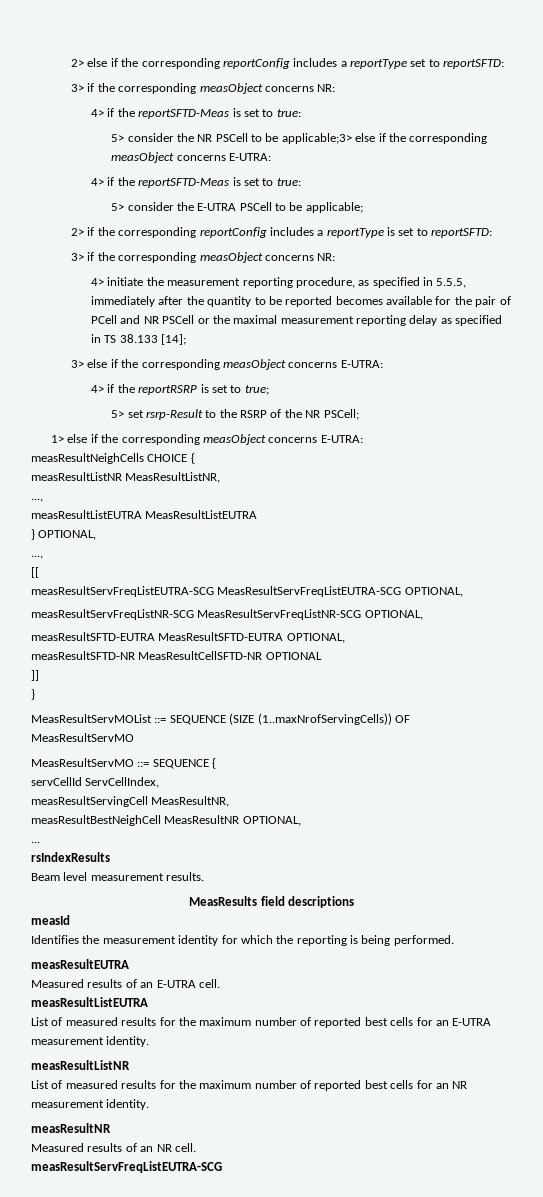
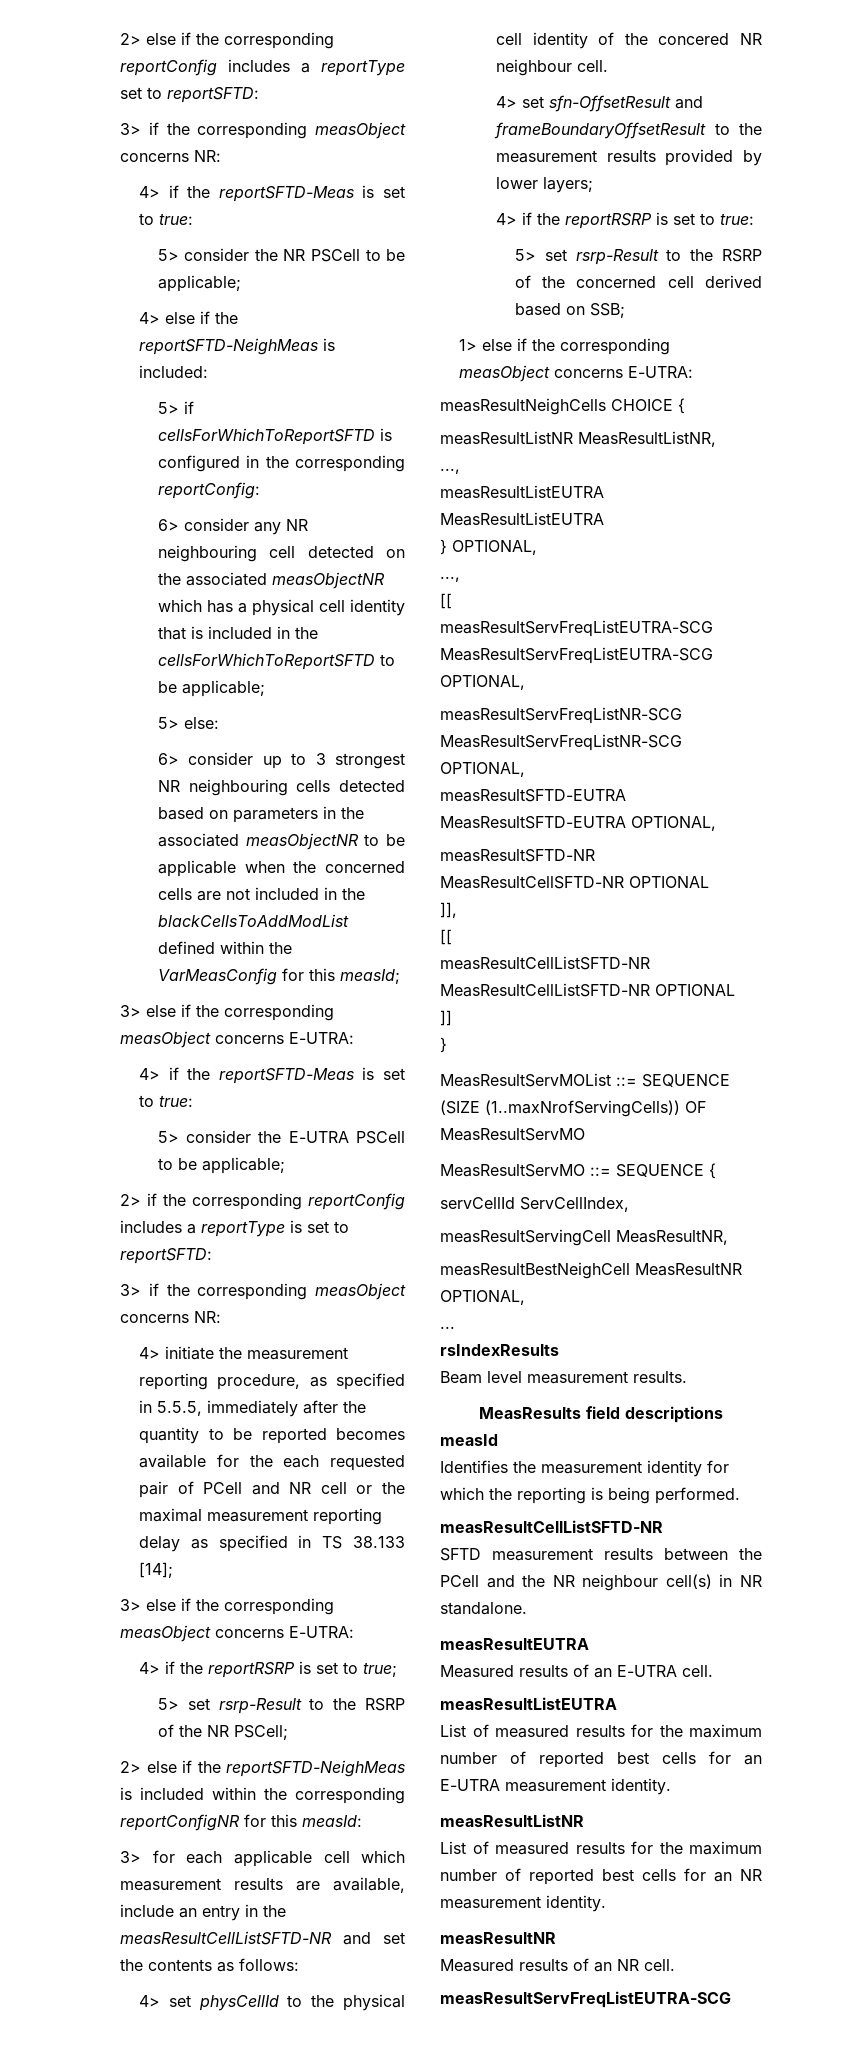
[281,133,352,144] applicable;3> -> [157,275,241,292] [139,311,239,324] [139,338,336,355] [139,365,209,378] [157,401,194,414] [157,428,392,445] [157,455,405,472] [157,482,260,499] [157,518,308,535] [157,545,405,562] [157,572,385,589] [157,599,405,616] [157,626,318,640] [157,653,395,670] [157,680,265,697] [157,717,219,729] [157,752,405,769] [157,779,405,796] [157,806,364,823] [157,833,405,850] [157,860,405,877] [157,887,365,901] [157,914,349,927] [157,941,292,954] [157,968,400,985] [120,1005,142,1017] applicable; // 4> else if the reportSFTD-NeighMeas is included: // 5> if cellsForWhichToReportSFTD is configured in the corresponding reportConfig: // 6> consider any NR neighbouring cell detected on the associated measObjectNR which has a physical cell identity that is included in the cellsForWhichToReportSFTD to be applicable; // 5> else: // 6> consider up to 3 strongest NR neighbouring cells detected based on parameters in the associated measObjectNR to be applicable when the concerned cells are not included in the blackCellsToAddModList defined within the VarMeasConfig for this measId; // 3>
(472, 300) none -> [283,1455,405,1471] each requested
[162,315,195,324] PSCell -> [320,1482,347,1494] cell
(359, 414) none -> [120,1760,405,1777] [120,1787,405,1804] [120,1814,363,1831] [120,1850,405,1867] [120,1877,405,1893] [120,1904,287,1921] [120,1931,405,1945] [120,1958,300,1972] [139,1994,405,2011] [496,32,762,49] [496,59,609,76] [496,95,704,112] [494,122,762,139] [496,149,762,166] [496,177,594,193] [496,212,755,229] [514,249,762,265] [514,275,762,288] [514,303,625,318] // 2> else if the reportSFTD-NeighMeas is included within the corresponding reportConfigNR for this measId: // 3> for each applicable cell which measurement results are available, include an entry in the measResultCellListSFTD-NR and set the contents as follows: // 4> set physCellId to the physical cell identity of the concered NR neighbour cell. // 4> set sfn-OffsetResult and frameBoundaryOffsetResult to the measurement results provided by lower layers; // 4> if the reportRSRP is set to true: // 5> set rsrp-Result to the RSRP of the concerned cell derived based on SSB;
(322, 656) none -> [440,902,457,918] [440,929,452,945] [440,956,650,970] [440,983,735,997] // ]], // [[ // measResultCellListSFTD-NR MeasResultCellListSFTD-NR OPTIONAL
(454, 940) none -> [440,1520,663,1533] [440,1548,762,1561] [440,1574,762,1591] [440,1602,527,1615] // measResultCellListSFTD-NR // SFTD measurement results between the PCell and the NR neighbour cell(s) in NR standalone.

